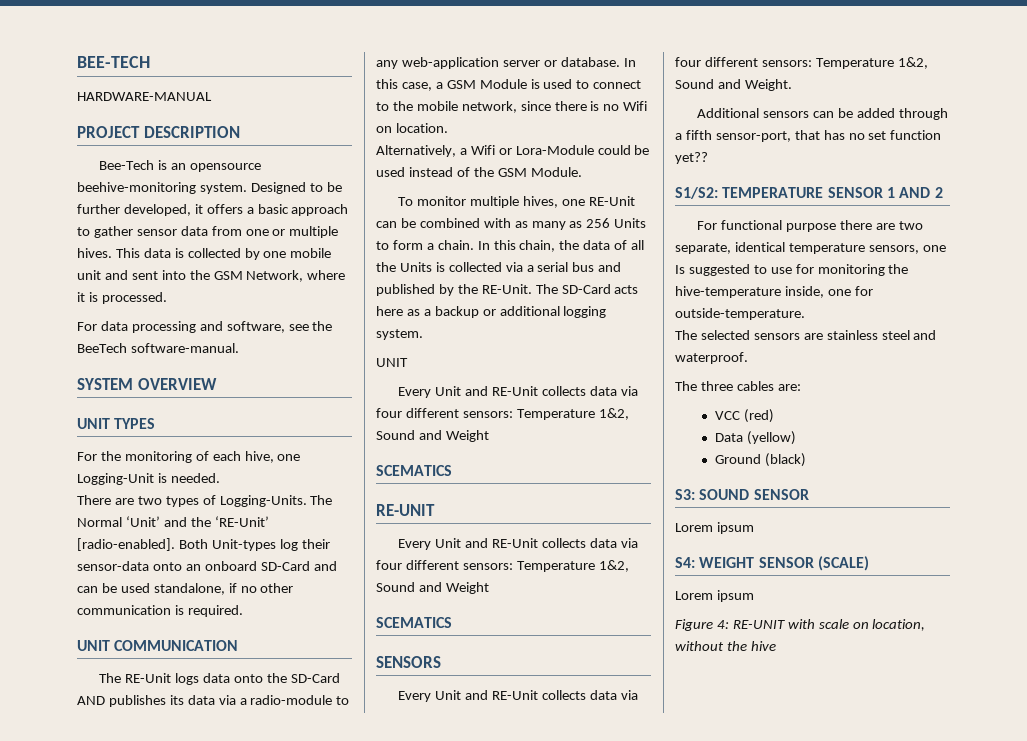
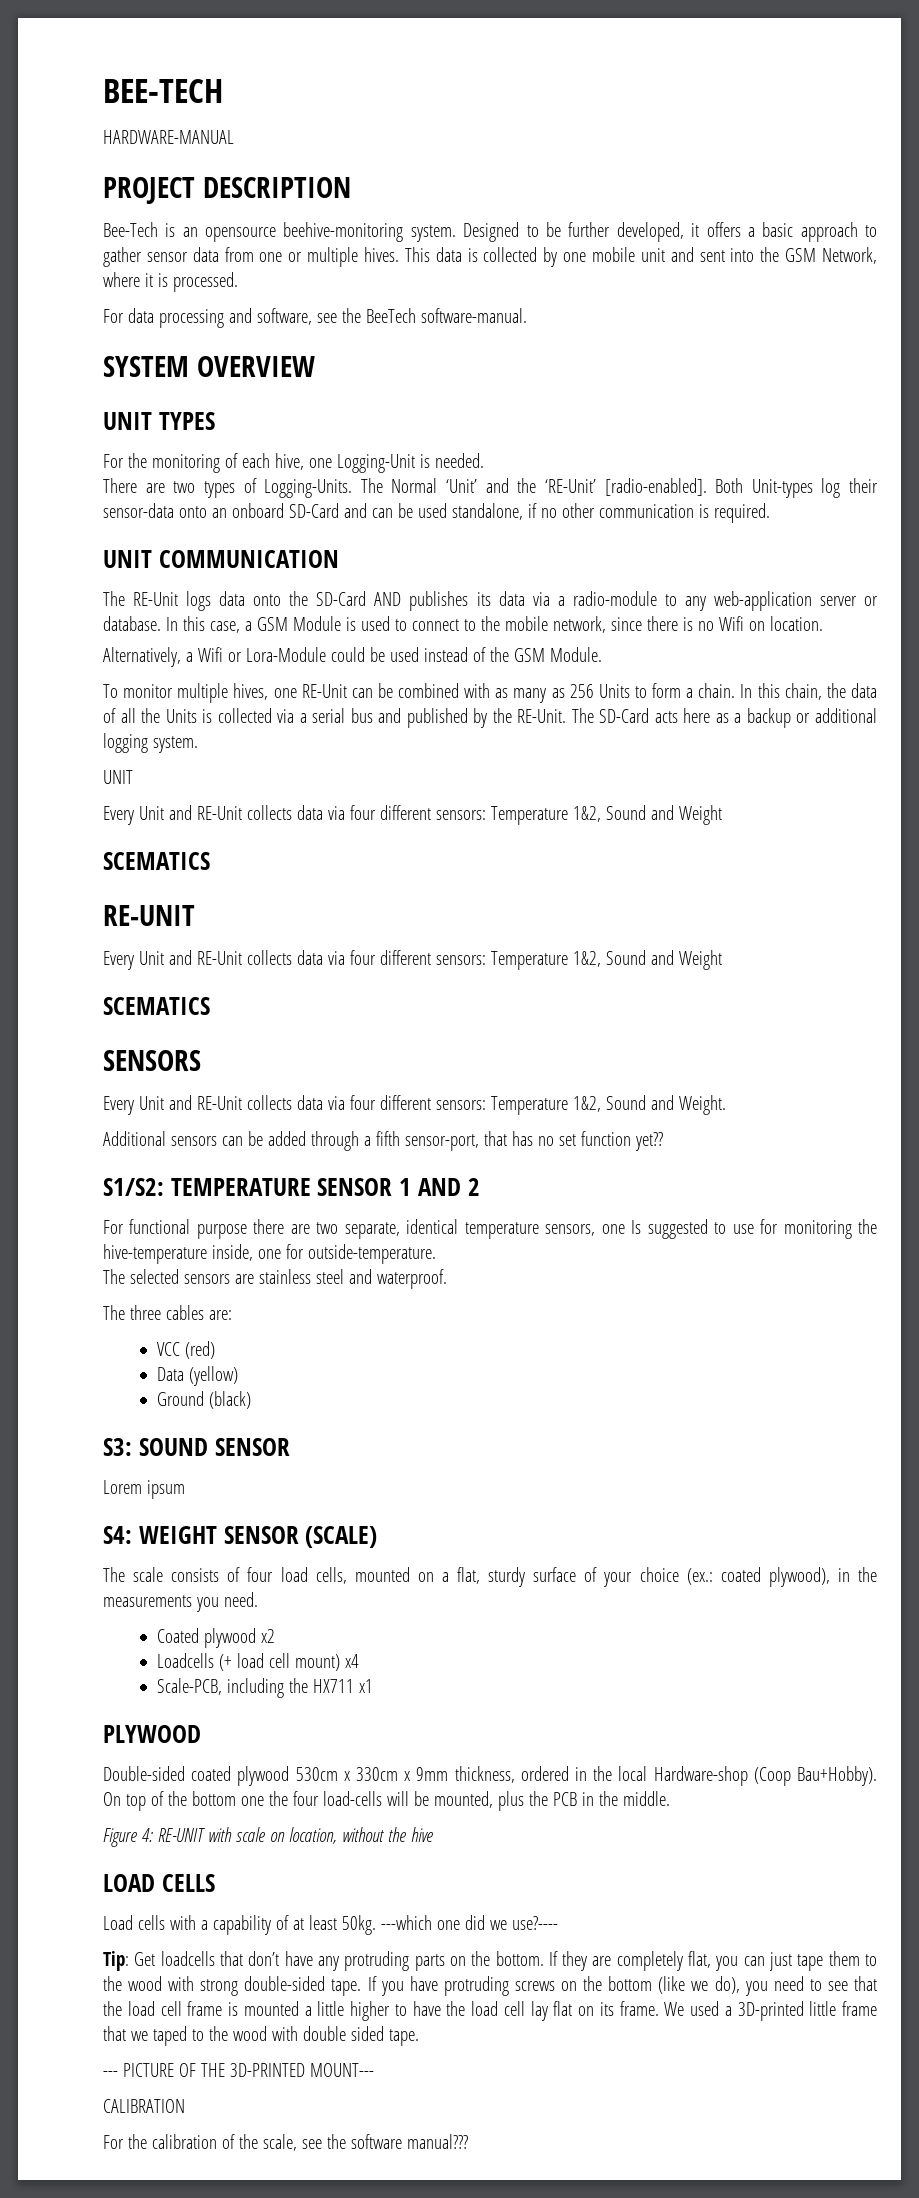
[675,590,754,602] Lorem ipsum -> [103,1567,878,1587] [103,1592,258,1612] [156,1628,275,1648] [156,1653,359,1671] [156,1678,373,1698] [103,1725,201,1743] [103,1766,877,1786] [103,1791,670,1811] The scale consists of four load cells, mounted on a flat, sturdy surface of your choice (ex.: coated plywood), in the measurements you need. // Coated plywood x2 // Loadcells (+ load cell mount) x4 // Scale-PCB, including the HX711 x1 // PLYWOOD // Double-sided coated plywood 530cm x 330cm x 9mm thickness, ordered in the local Hardware-shop (Coop Bau+Hobby). On top of the bottom one the four load-cells will be mounted, plus the PCB in the middle.
(776, 646) none -> [103,1874,215,1892] [103,1915,558,1935] [103,1951,878,1971] [103,1976,877,1996] [103,2001,877,2021] [103,2026,419,2046] [103,2063,374,2077] [103,2099,185,2113] [103,2134,468,2151] // LOAD CELLS // Load cells with a capability of at least 50kg. ---which one did we use?---- // Tip: Get loadcells that don’t have any protruding parts on the bottom. If they are completely flat, you can just tape them to the wood with strong double-sided tape. If you have protruding screws on the bottom (like we do), you need to see that the load cell frame is mounted a little higher to have the load cell lay flat on its frame. We used a 3D-printed little frame that we taped to the wood with double sided tape. // --- PICTURE OF THE 3D-PRINTED MOUNT--- // CALIBRATION // For the calibration of the scale, see the software manual???

